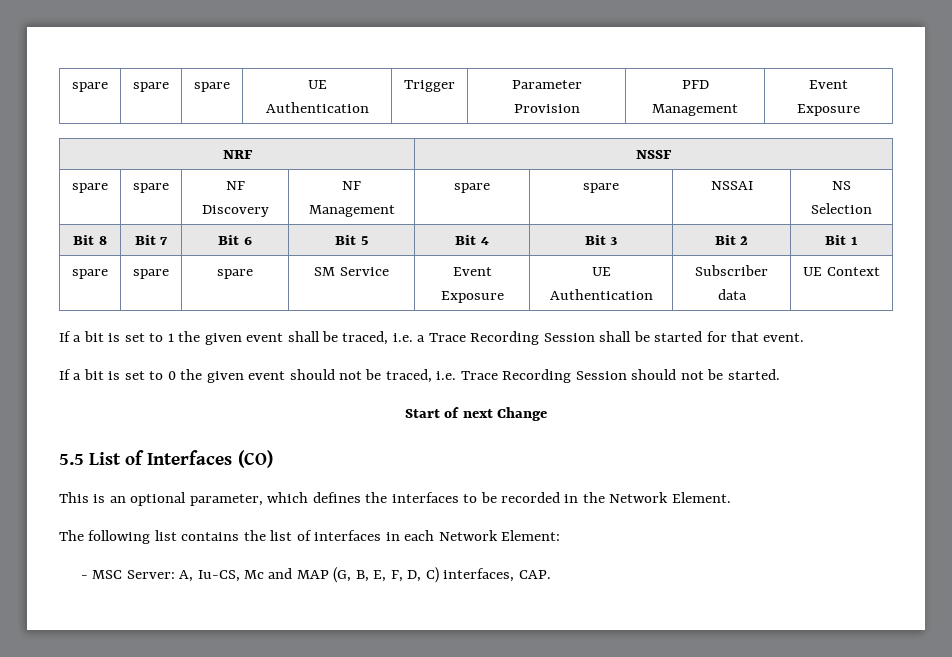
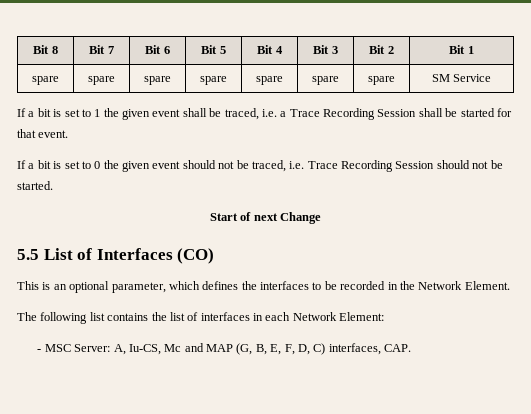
[72,82,108,92] [133,82,169,92] [194,82,230,92] [307,80,327,89] [265,102,369,113] [404,80,455,92] [511,80,582,89] [513,104,580,113] [681,80,709,89] [652,104,738,116] [809,80,848,89] [797,104,860,116] [222,150,253,159] [636,150,672,159] [72,183,108,193] [133,183,169,193] [225,181,245,190] [201,205,269,217] [342,181,361,190] [308,205,395,217] [454,183,490,193] [583,183,619,193] [710,181,753,190] [832,181,851,190] [811,203,872,214] spare | spare | spare | UE Authentication | Trigger | Parameter Provision | PFD Management | Event Exposure // NRF | NSSF // spare | spare | NF Discovery | NF Management | spare | spare | NSSAI | NS Selection // -> (33, 49) none
[314,267,389,276] [452,267,492,276] [440,291,504,303] [591,267,611,276] [549,289,653,300] [695,265,768,276] [717,289,747,300] [803,267,880,276] SM Service | Event Exposure | UE Authentication | Subscriber data | UE Context -> [200,76,227,85] [256,76,283,85] [312,76,339,85] [368,76,395,85] [431,74,492,82] spare | spare | spare | spare | SM Service

